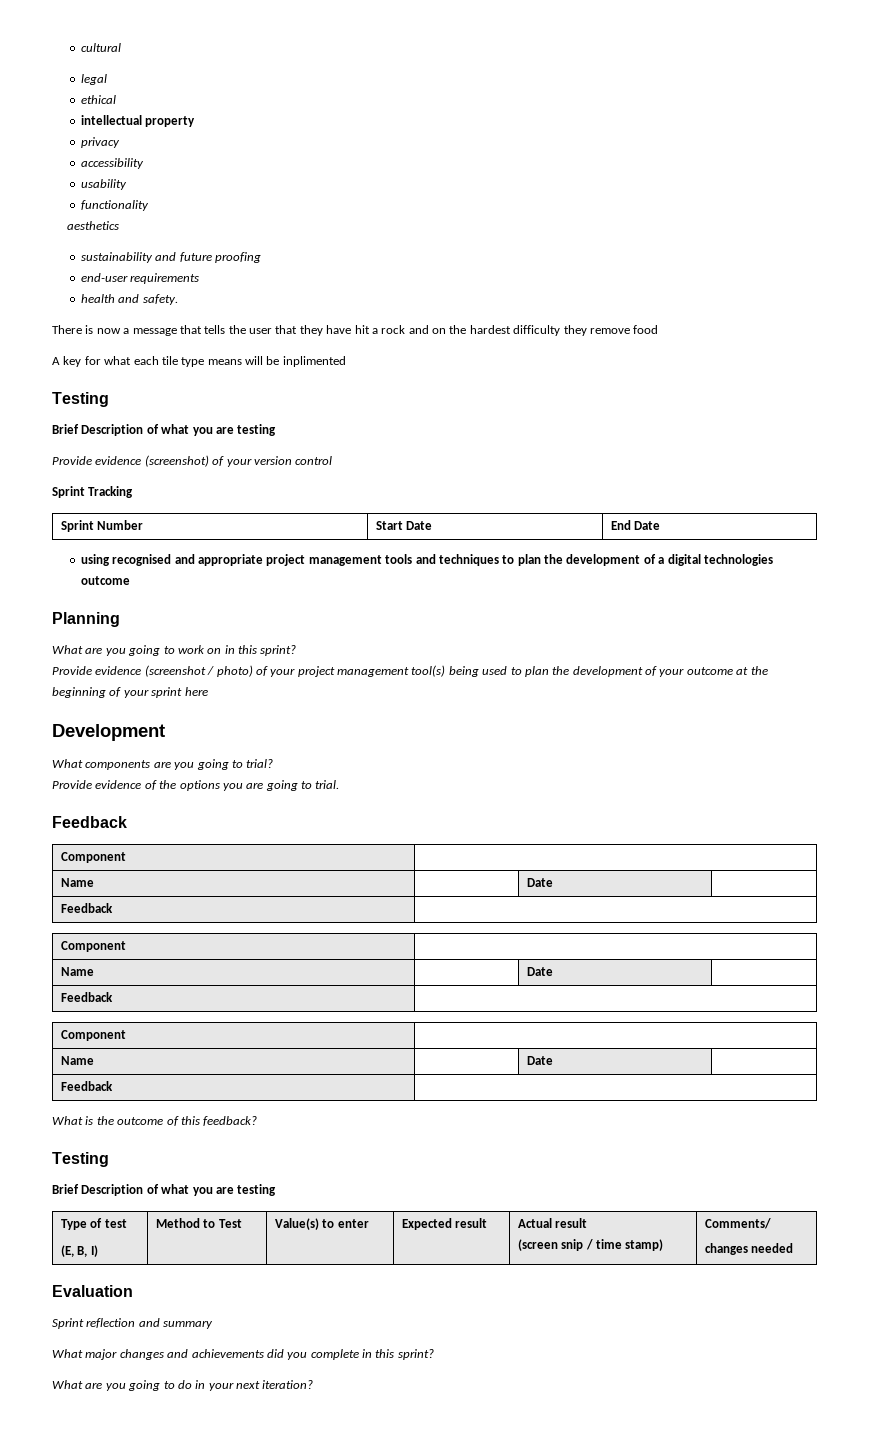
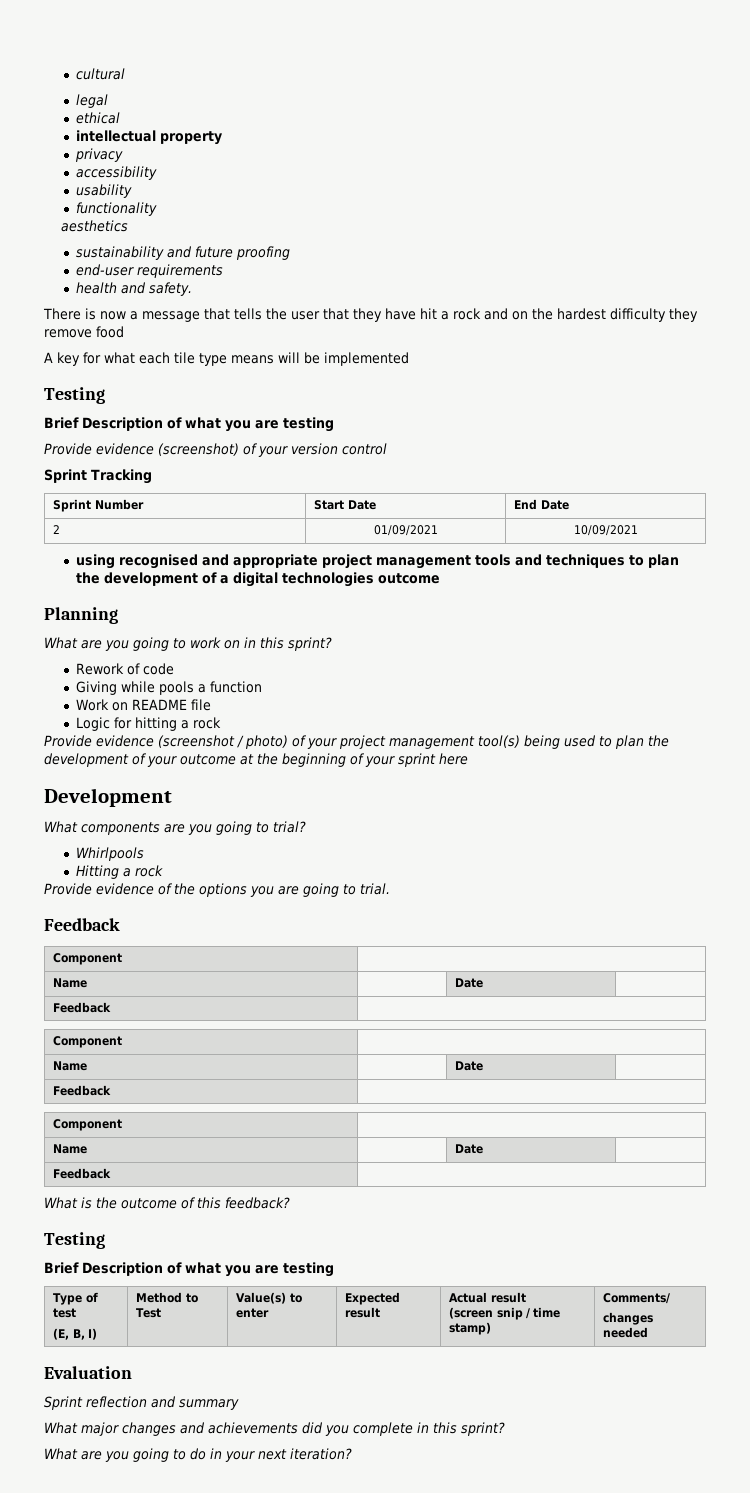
[282,356,346,367] inplimented -> [324,352,409,366] implemented
(661, 525) none -> [53,525,61,534] [373,525,438,536] [573,525,638,536] // 2 | 01/09/2021 | 10/09/2021
(297, 650) none -> [75,663,174,675] [75,681,262,695] [75,699,211,711] [75,717,221,731] // Rework of code // Giving while pools a function // Work on README file // Logic for hitting a rock
(274, 763) none -> [75,847,144,861] [75,865,163,879] // Whirlpools // Hitting a rock

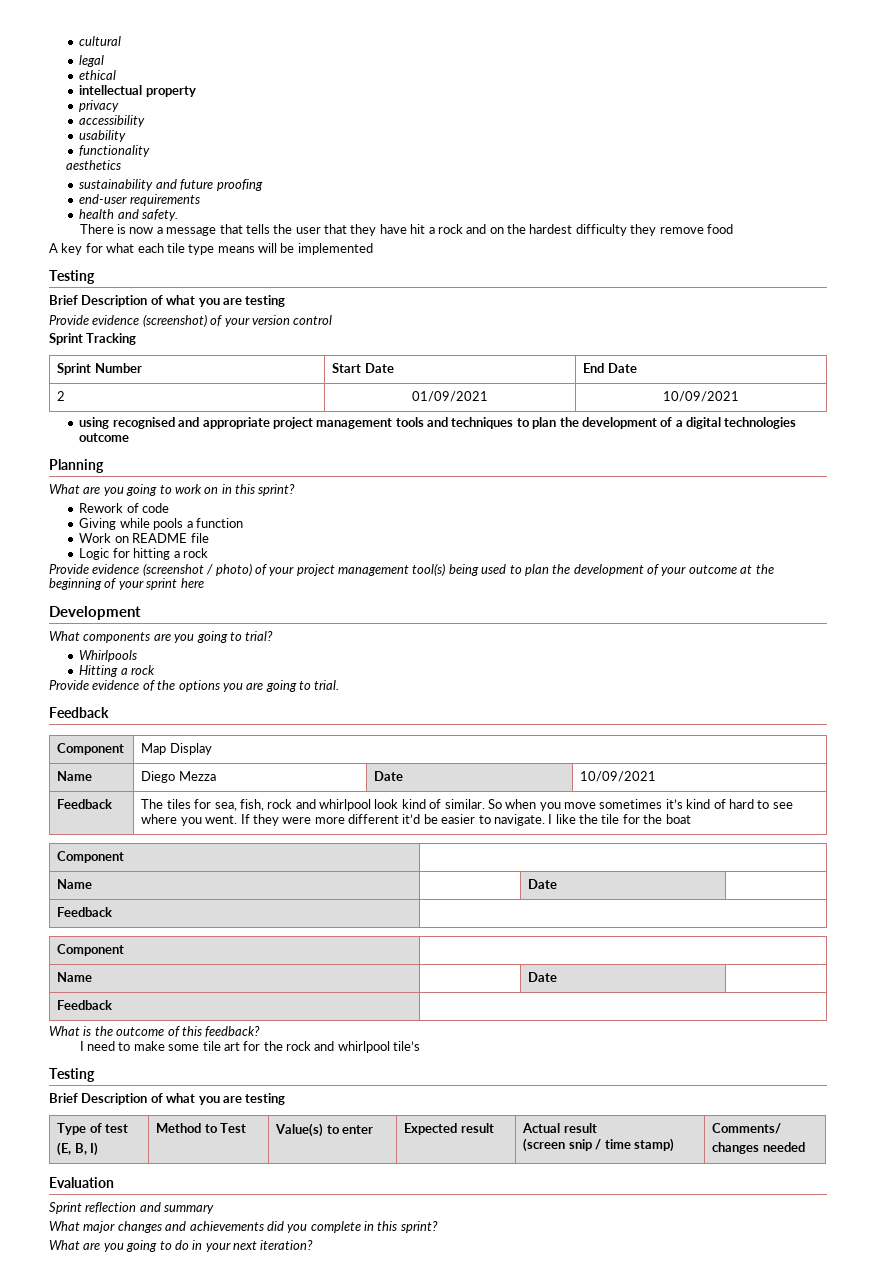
[53,978,88,988] [455,978,484,988] [53,1002,112,1013] // Name | | Date | // Feedback | -> [141,743,212,755] [57,771,93,781] [141,771,216,783] [374,771,404,781] [580,771,657,782] [57,799,113,809] [141,799,793,811] [141,814,691,826] Map Display // Name | Diego Mezza | Date | 10/09/2021 // Feedback | The tiles for sea, fish, rock and whirlpool look kind of similar. So when you move sometimes it’s kind of hard to see where you went. If they were more different it’d be easier to navigate. I like the tile for the boat
(290, 1203) none -> [79,1041,421,1053] // I need to make some tile art for the rock and whirlpool tile’s

